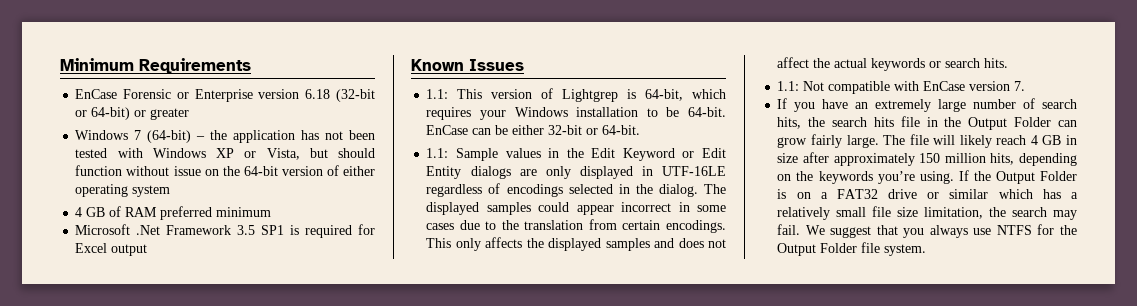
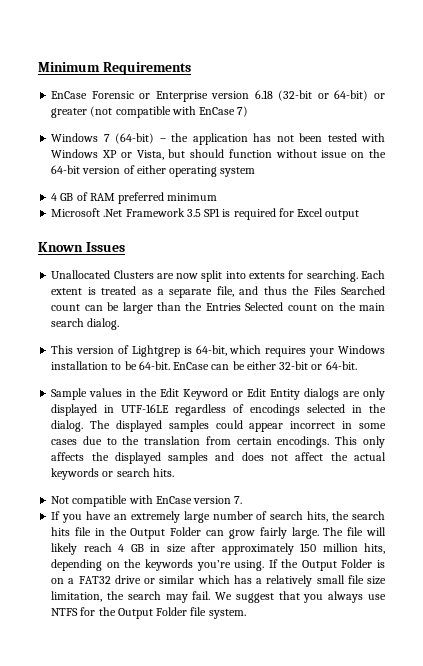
(190, 114) none -> [90,106,249,118] (not compatible with EnCase 7)
[426,89,449,99] 1.1: -> [51,270,385,282] [51,286,385,298] [51,302,385,314] [51,318,120,330] Unallocated Clusters are now split into extents for searching. Each extent is treated as a separate file, and thus the Files Searched count can be larger than the Entries Selected count on the main search dialog. //
[426,148,449,158] 1.1: -> (357, 365) none
[777,81,800,91] 1.1: -> (174, 472) none

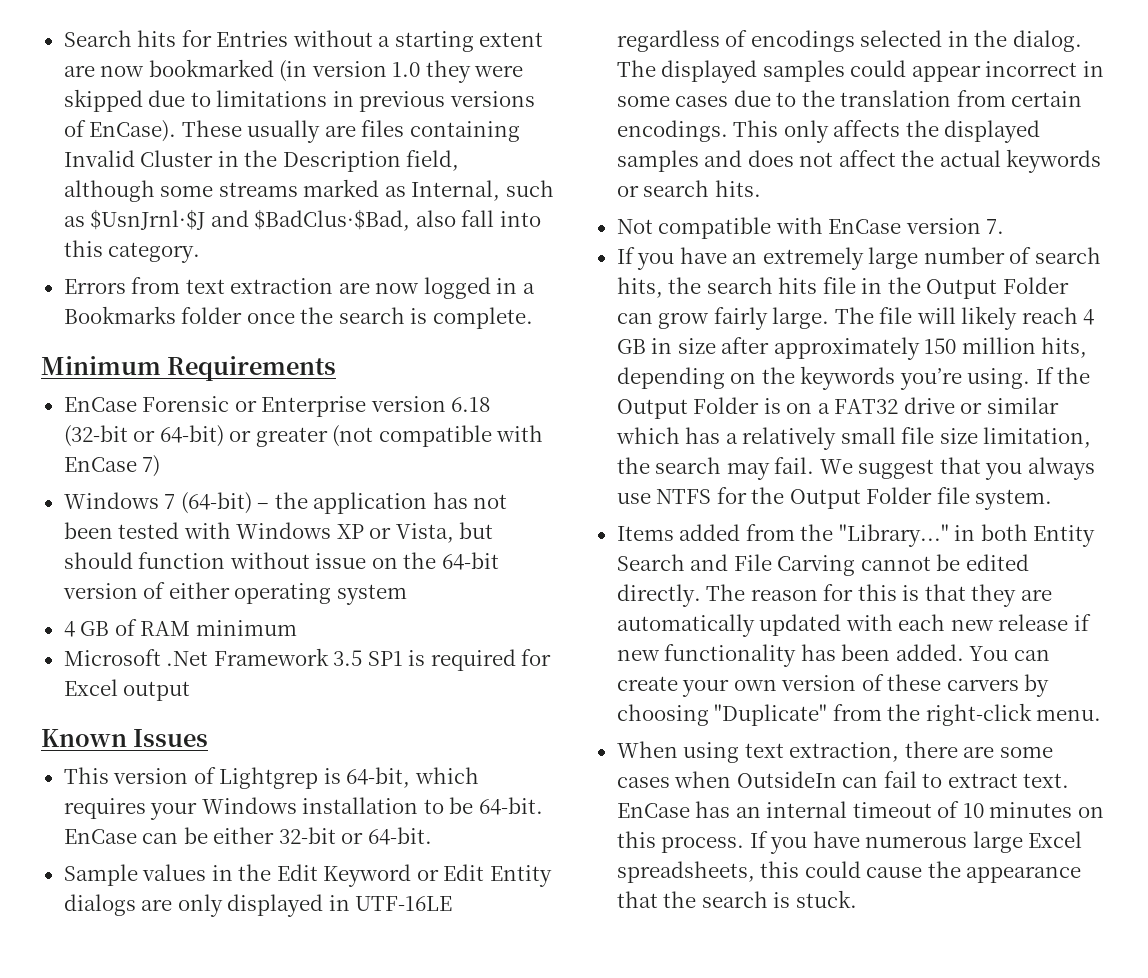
(38, 67) none -> [63,30,544,52] [63,59,524,83] [63,89,535,112] [63,120,520,143] [63,150,460,172] [63,179,554,202] [63,209,541,231] [63,240,201,263] [63,277,535,299] [63,306,533,329] Search hits for Entries without a starting extent are now bookmarked (in version 1.0 they were skipped due to limitations in previous versions of EnCase). These usually are files containing Invalid Cluster in the Description field, although some streams marked as Internal, such as $UsnJrnl·$J and $BadClus·$Bad, also fall into this category. // Errors from text extraction are now logged in a Bookmarks folder once the search is complete. //
[118,192,165,204] preferred -> (191, 628) none
[51,270,385,282] [51,286,385,298] [51,302,385,314] [51,318,120,330] // Unallocated Clusters are now split into extents for searching. Each extent is treated as a separate file, and thus the Files Searched count can be larger than the Entries Selected count on the main search dialog. -> (209, 738) none
(246, 614) none -> [616,524,1096,547] [616,554,1029,576] [616,584,1052,607] [616,614,1091,637] [616,644,1050,667] [616,674,1050,697] [616,703,1102,726] [616,741,1053,763] [616,771,1070,788] [616,801,1104,818] [616,831,1083,854] [616,861,1082,883] [616,890,857,908] // Items added from the "Library..." in both Entity Search and File Carving cannot be edited directly. The reason for this is that they are automatically updated with each new release if new functionality has been added. You can create your own version of these carvers by choosing "Duplicate" from the right-click menu. // When using text extraction, there are some cases when OutsideIn can fail to extract text. EnCase has an internal timeout of 10 minutes on this process. If you have numerous large Excel spreadsheets, this could cause the appearance that the search is stuck.

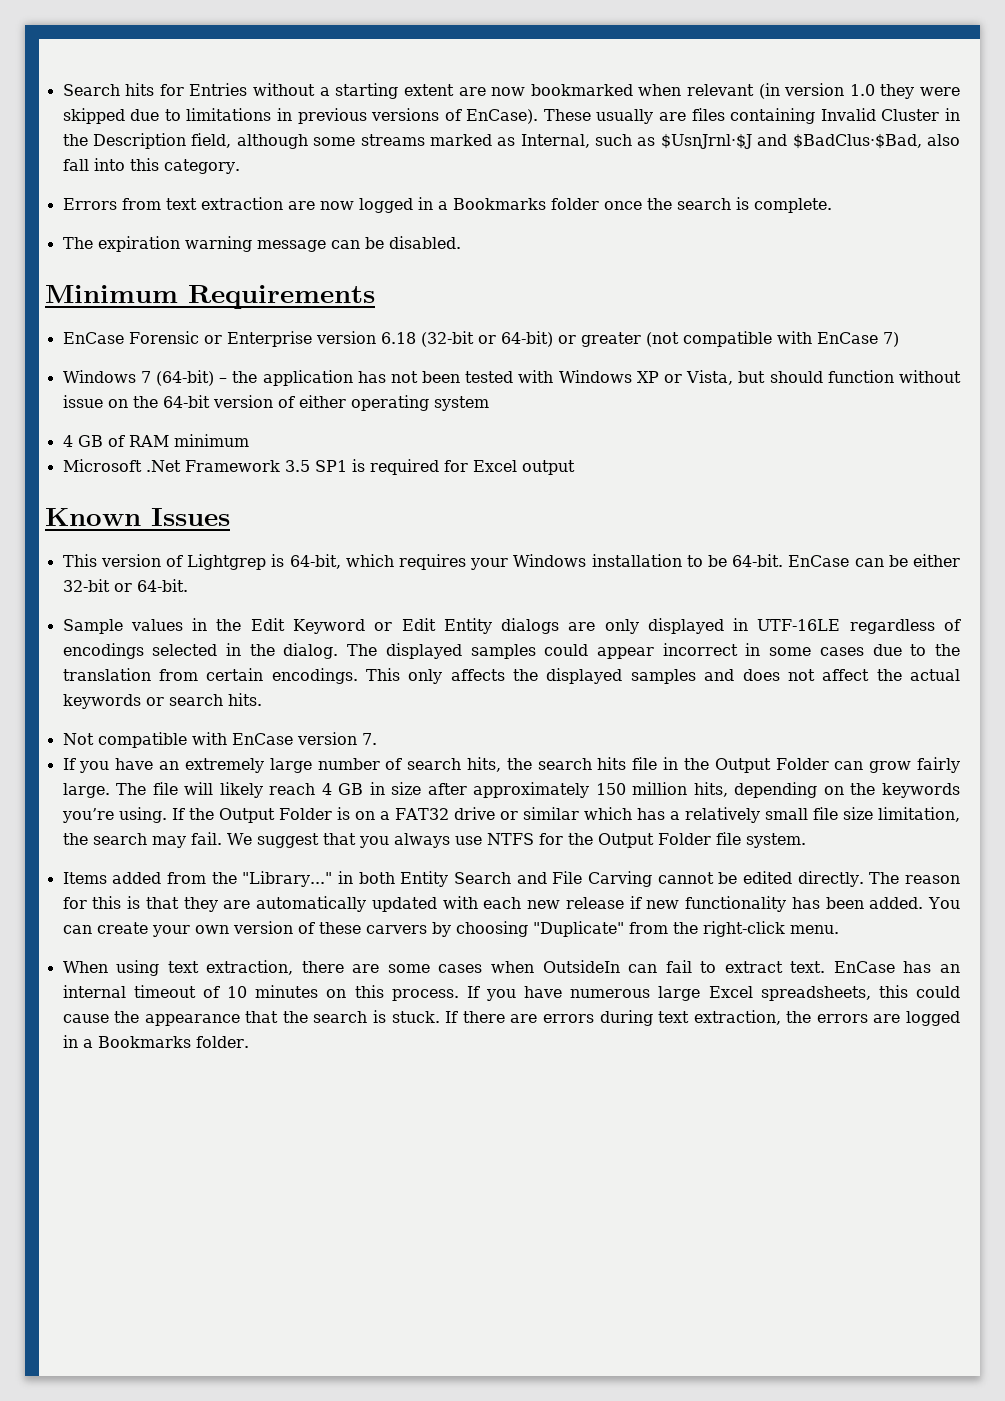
(274, 68) none -> [638,84,754,96] when relevant
(533, 318) none -> [62,236,461,252] // The expiration warning message can be disabled.
(857, 899) none -> [445,1010,961,1026] [62,1035,249,1048] If there are errors during text extraction, the errors are logged in a Bookmarks folder.

